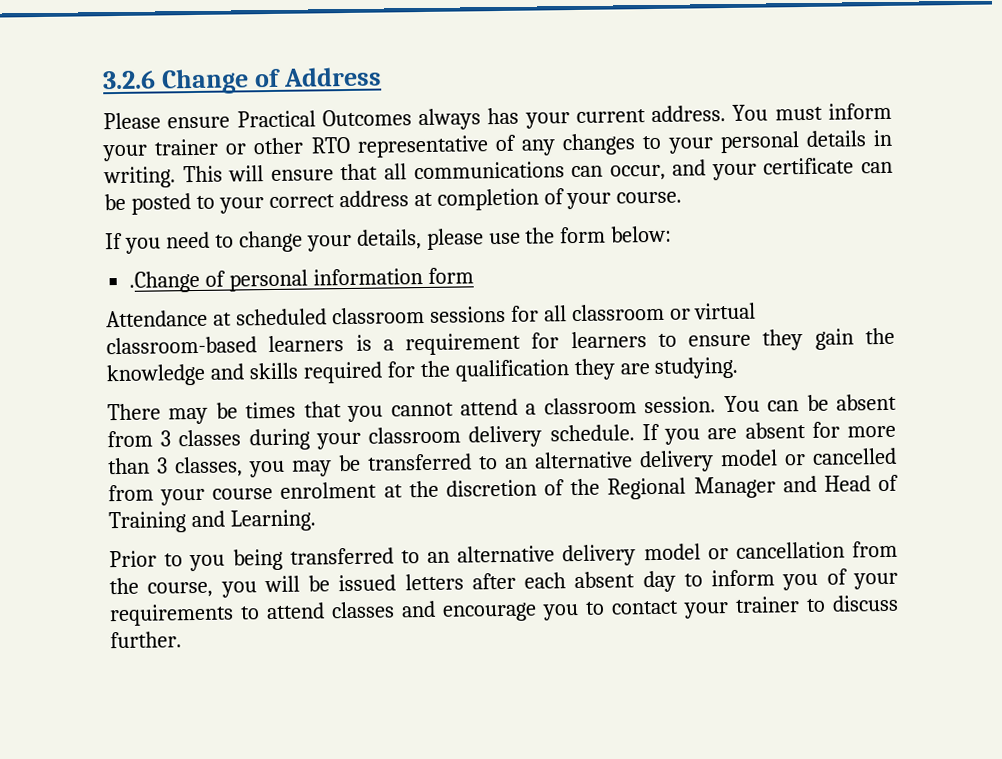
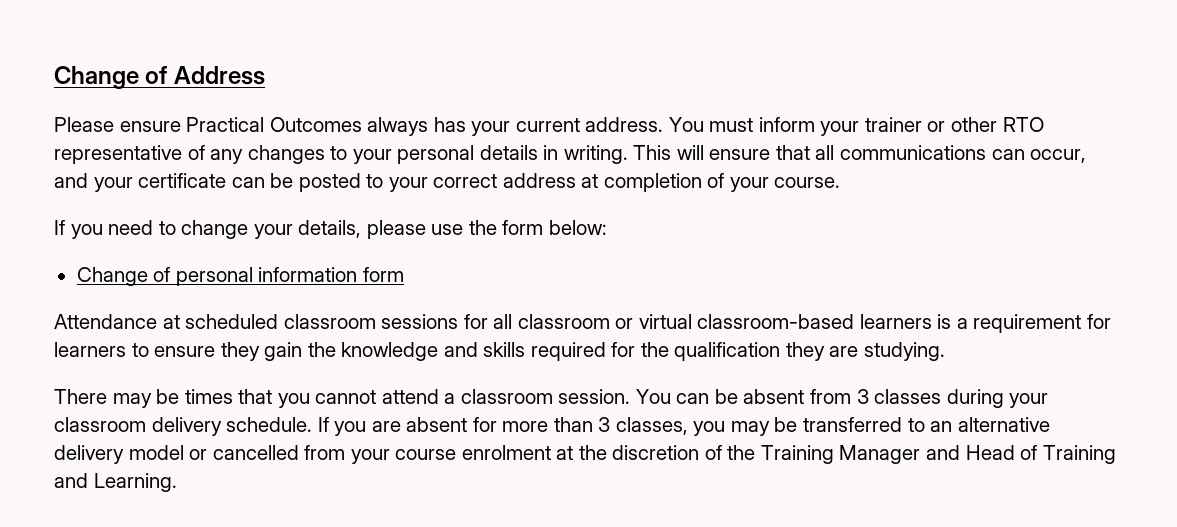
[102,70,156,90] 3.2.6 -> (54, 77) none
[129,270,201,293] .Change -> [76,267,148,286] Change
[607,477,687,500] Regional -> [760,445,834,464] Training
[109,540,898,572] [109,568,898,598] [109,594,899,627] [110,631,182,649] // Prior to you being transferred to an alternative delivery model or cancellation from the course, you will be issued letters after each absent day to inform you of your requirements to attend classes and encourage you to contact your trainer to discuss further. -> (177, 482) none

